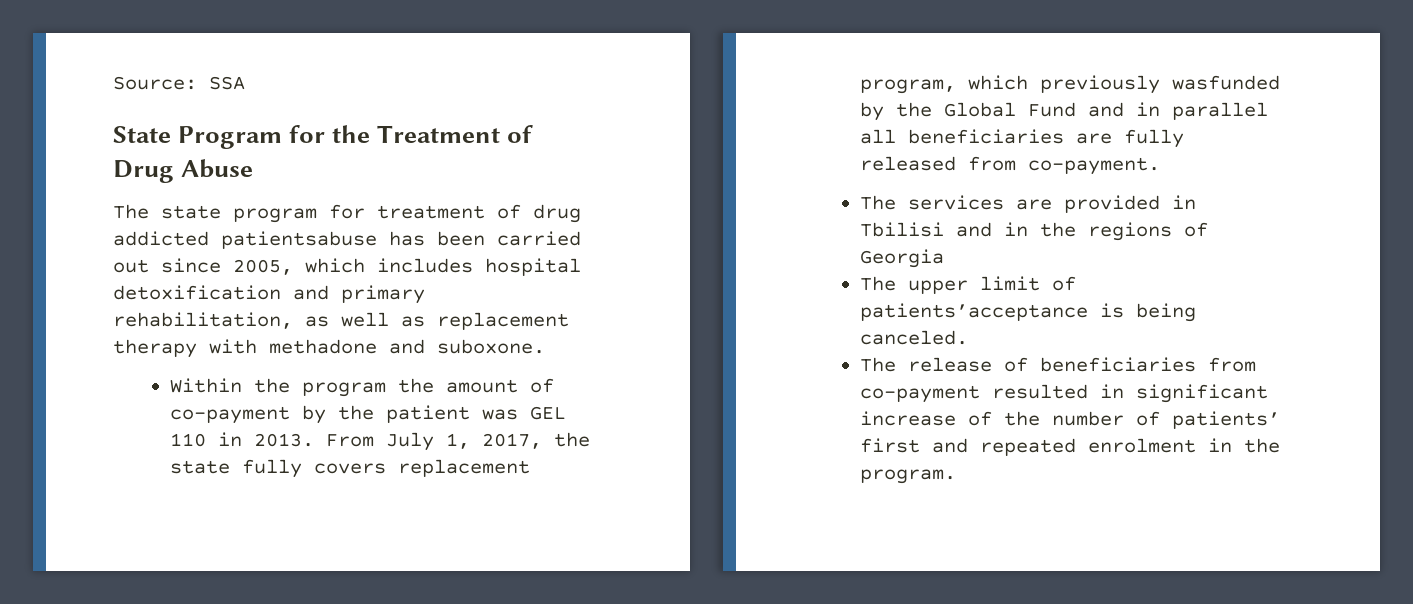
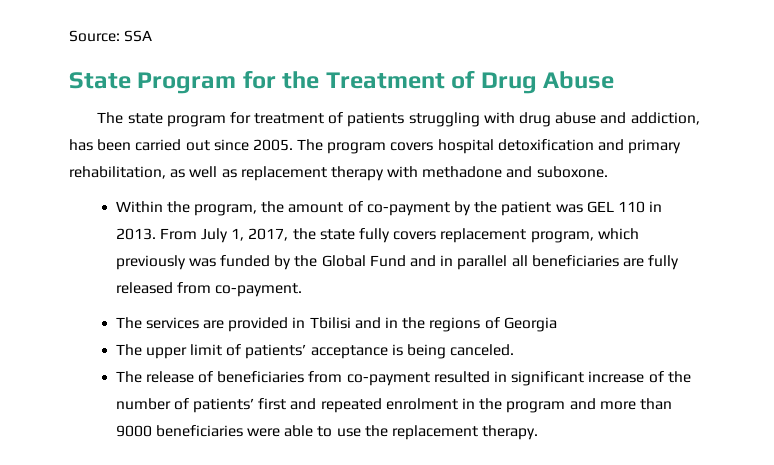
[533,204,581,223] [113,231,377,249] drug addicted patientsabuse -> [347,112,700,127] patients struggling with drug abuse and addiction,
[233,258,473,275] 2005, which includes -> [252,139,434,154] 2005. The program covers
[302,382,387,397] program -> [194,204,258,216] program,
[1172,75,1281,90] wasfunded -> [188,255,271,267] was funded
[860,303,1089,321] patients’acceptance -> [245,344,388,359] patients’ acceptance
[860,469,957,484] program. -> [506,398,672,413] [115,425,539,440] program and more than 9000 beneficiaries were able to use the replacement therapy.

